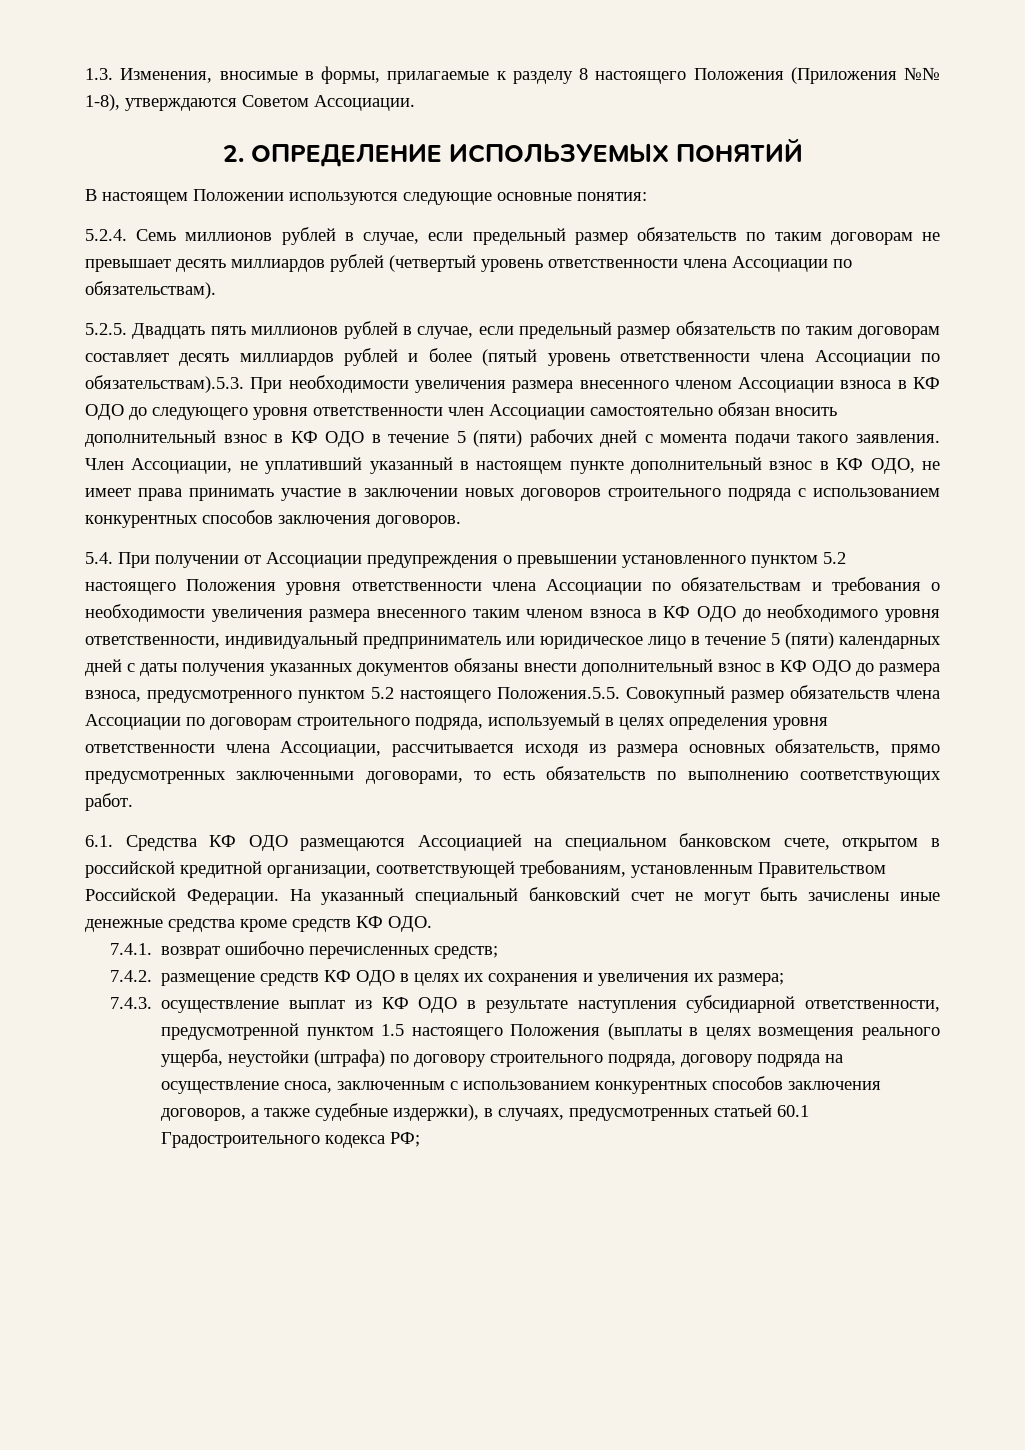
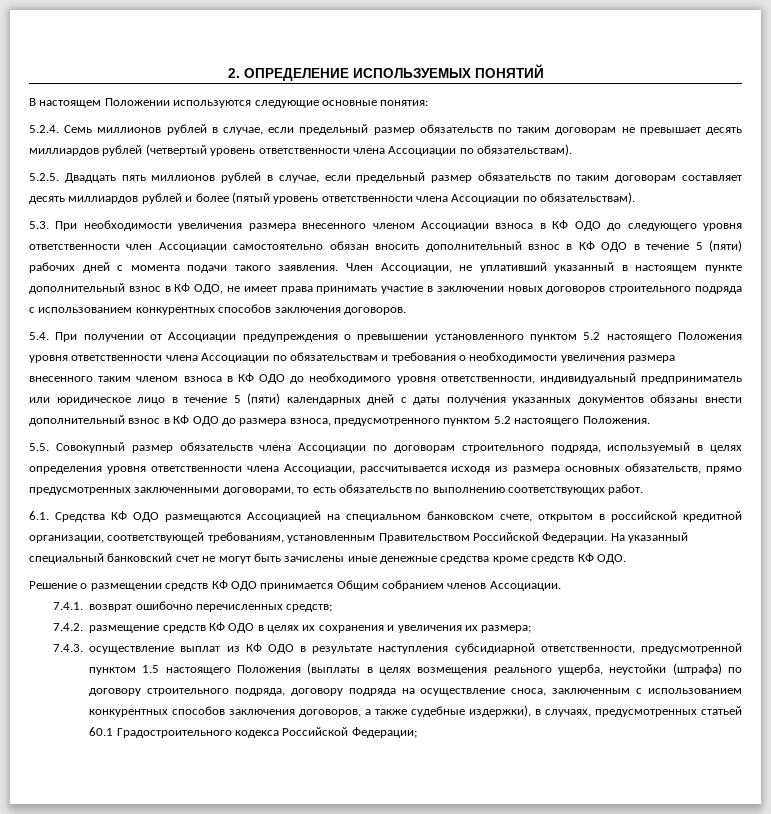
[85,66,940,84] [85,94,415,111] 1.3. Изменения, вносимые в формы, прилагаемые к разделу 8 настоящего Положения (Приложения №№ 1-8), утверждаются Советом Ассоциации. // -> (227, 73) none
[85,375,244,393] обязательствам).5.3. -> [540,192,636,204] [29,221,49,229] обязательствам). // 5.3.
[497,687,620,699] Положения.5.5. -> [582,416,650,424] [29,443,49,451] Положения. // 5.5.
(432, 924) none -> [29,580,561,591] // Решение о размещении средств КФ ОДО принимается Общим собранием членов Ассоциации.
[390,1132,421,1147] РФ; -> [282,727,417,738] Российской Федерации;

